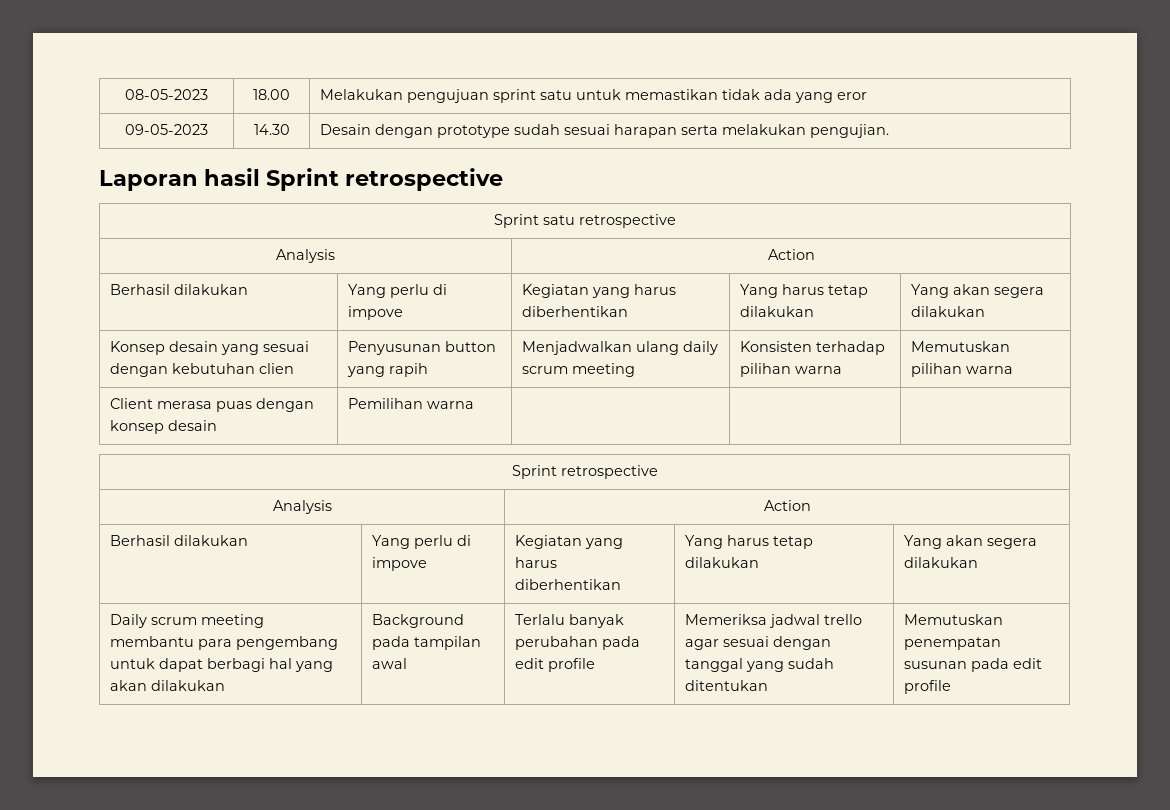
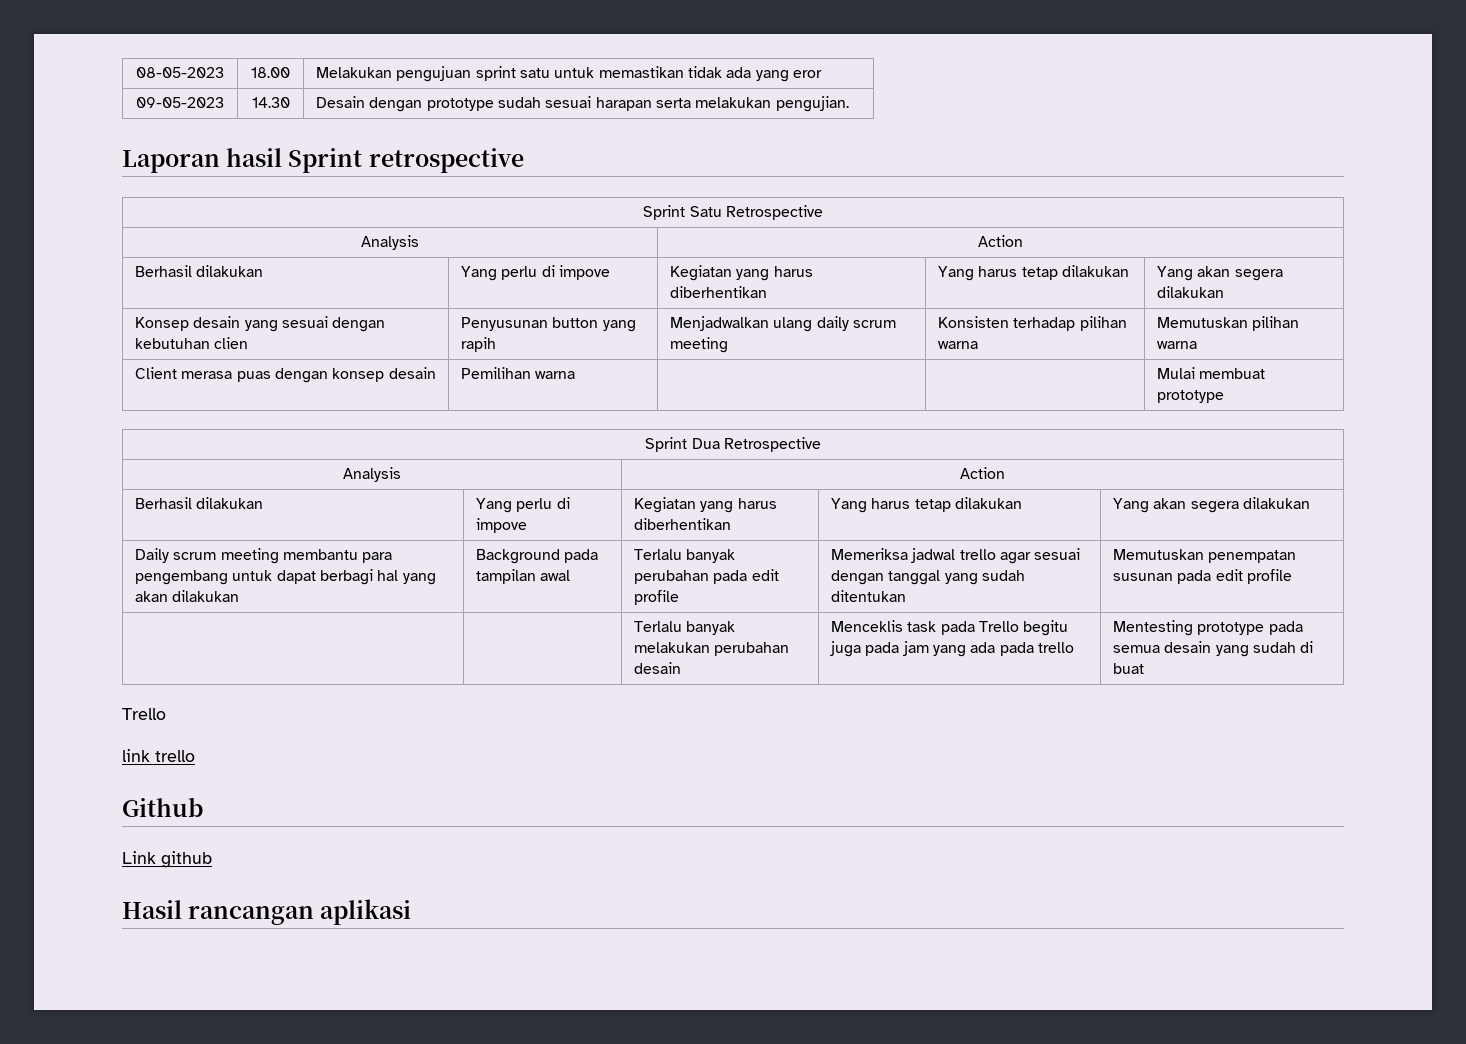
[543,214,676,228] satu retrospective -> [689,205,823,220] Satu Retrospective
[511,465,658,479] // Sprint retrospective -> [1157,367,1266,379] [1157,390,1225,403] [645,437,821,452] Mulai membuat prototype // Sprint Dua Retrospective
(952, 687) none -> [634,621,736,635] [634,642,790,656] [634,662,682,674] [831,620,1069,636] [830,641,1075,657] [1113,620,1303,636] [1113,641,1314,657] [1113,663,1145,674] [122,708,166,720] [122,749,195,762] [122,797,203,817] [122,851,212,868] [122,899,412,925] // | | Terlalu banyak melakukan perubahan desain | Menceklis task pada Trello begitu juga pada jam yang ada pada trello | Mentesting prototype pada semua desain yang sudah di buat // Trello // link trello // Github // Link github // Hasil rancangan aplikasi

